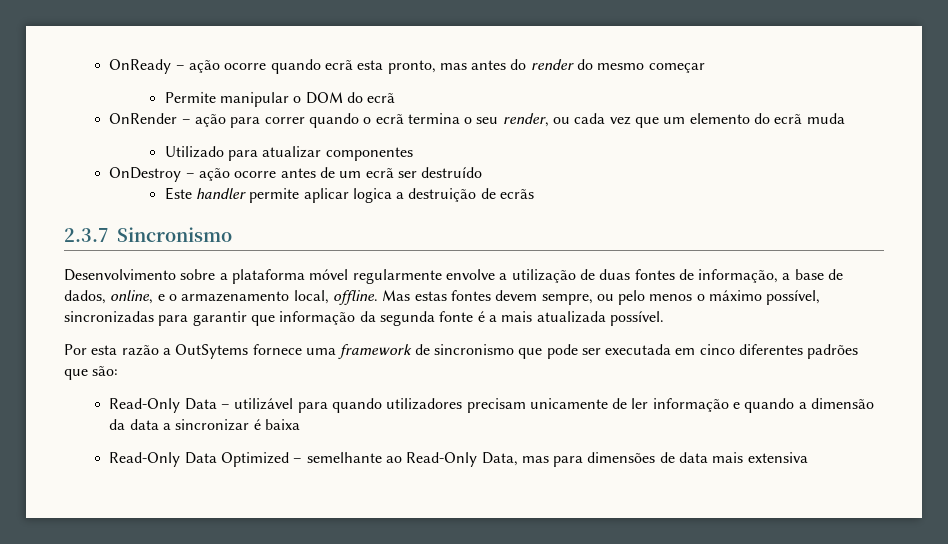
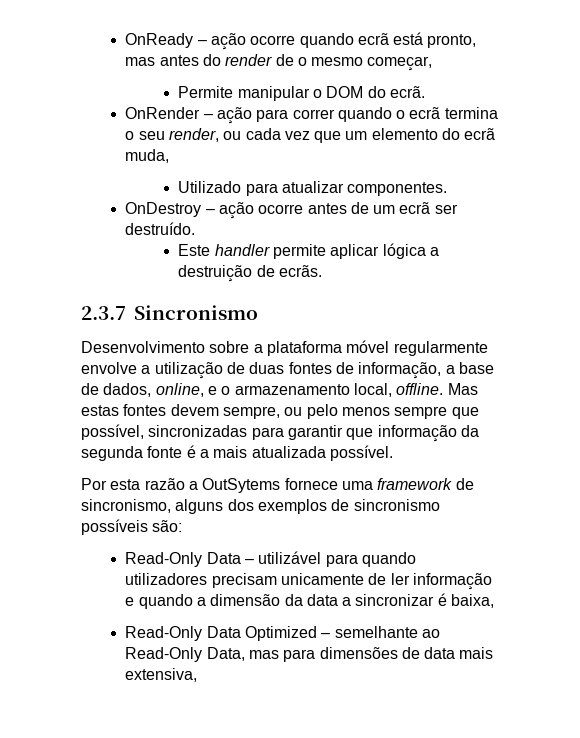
[357,60,384,70] esta -> [393,32,424,45] está
[577,59,705,73] do mesmo começar -> [275,54,433,71] de o mesmo começar,
[367,92,396,103] ecrã -> [390,86,426,98] ecrã.
[806,113,845,124] muda -> [125,149,170,163] muda,
[325,147,413,161] componentes -> [347,182,448,196] componentes.
[421,167,483,178] destruído -> [125,222,196,235] destruído.
[352,188,392,203] logica -> [382,243,426,259] lógica
[500,188,535,199] ecrãs -> [279,265,323,277] ecrãs.
[696,290,763,301] o máximo -> [394,406,479,419] sempre que
[433,344,859,359] [64,369,88,380] sincronismo que pode ser executada em cinco diferentes padrões que -> [81,499,440,514] [81,519,148,535] sincronismo, alguns dos exemplos de sincronismo possíveis
[264,419,300,430] baixa -> [451,594,495,608] baixa,
[747,452,808,463] extensiva -> [125,668,198,682] extensiva,

